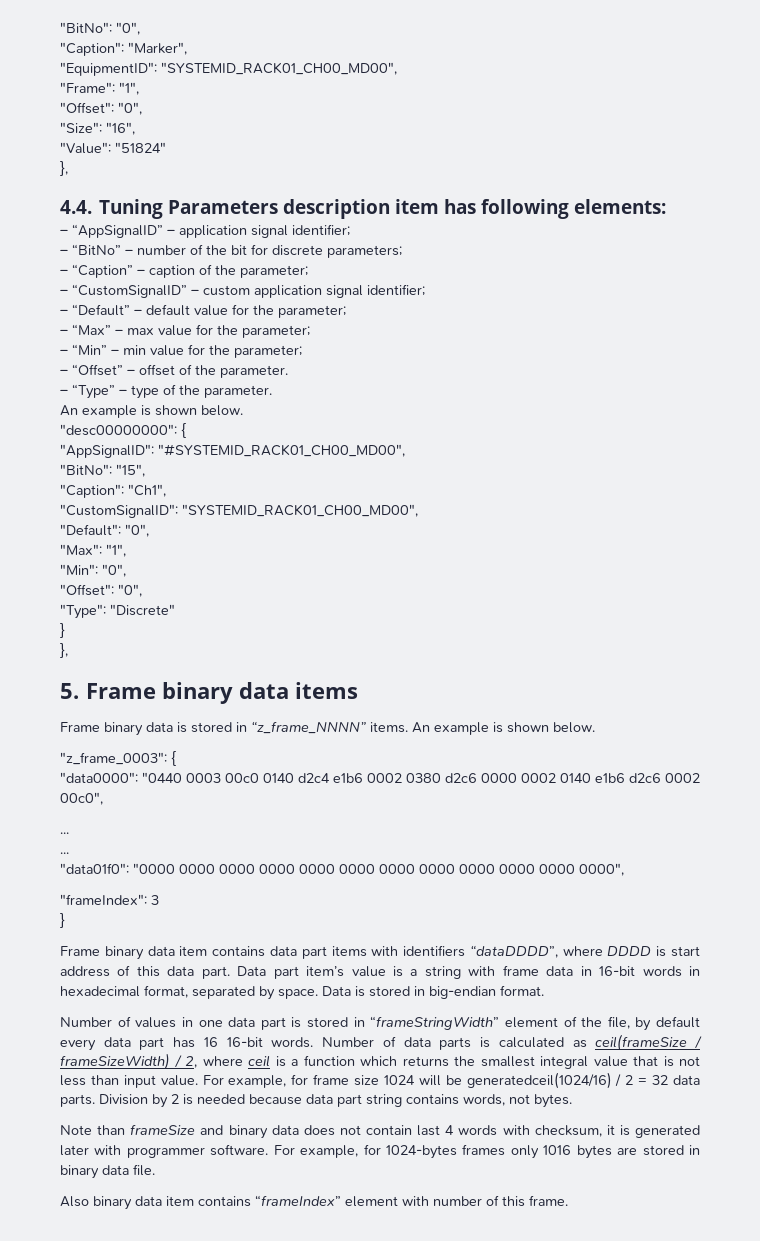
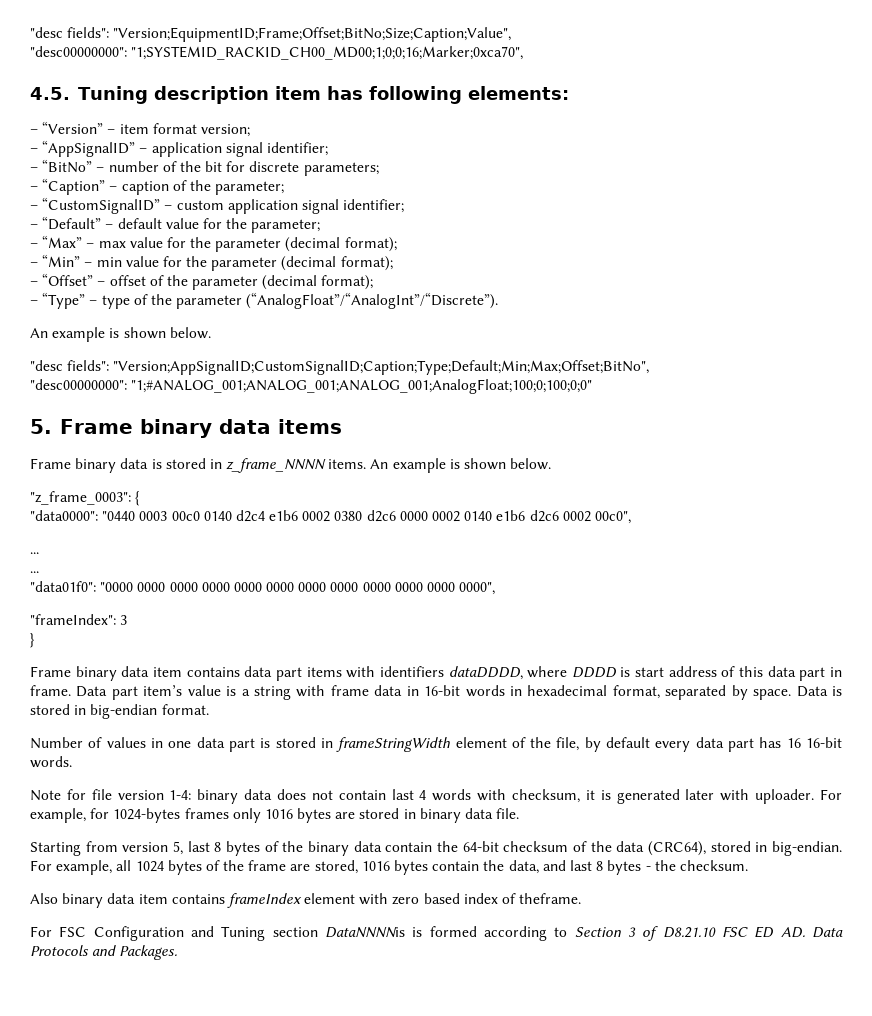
[60,22,140,35] [60,42,187,56] [60,62,397,76] [60,82,139,95] [60,102,142,115] [60,122,135,135] [60,142,166,154] [60,161,68,176] [60,199,279,219] "BitNo": "0", // "Caption": "Marker", // "EquipmentID": "SYSTEMID_RACK01_CH00_MD00", // "Frame": "1", // "Offset": "0", // "Size": "16", // "Value": "51824" // }, // 4.4. Tuning Parameters -> [30,27,512,42] [30,46,524,60] [30,86,148,104] "desc fields": "Version;EquipmentID;Frame;Offset;BitNo;Size;Caption;Value", // "desc00000000": "1;SYSTEMID_RACKID_CH00_MD00;1;0;0;16;Marker;0xca70", // 4.5. Tuning
(667, 206) none -> [30,121,250,137] // – “Version” – item format version;
[242,325,310,338] parameter; -> [215,237,397,252] parameter (decimal format);
[234,345,302,358] parameter; -> [211,256,393,271] parameter (decimal format);
[220,365,288,378] parameter. -> [192,275,374,290] parameter (decimal format);
[204,385,272,398] [60,405,243,418] [60,423,187,438] [60,444,405,458] [60,464,145,477] [60,484,166,498] [60,504,418,518] [60,524,149,537] [60,544,126,557] [60,564,126,577] [60,584,142,597] [60,604,175,619] [60,623,65,638] [60,643,68,658] parameter. // An example is shown below. // "desc00000000": { // "AppSignalID": "#SYSTEMID_RACK01_CH00_MD00", // "BitNo": "15", // "Caption": "Ch1", // "CustomSignalID": "SYSTEMID_RACK01_CH00_MD00", // "Default": "0", // "Max": "1", // "Min": "0", // "Offset": "0", // "Type": "Discrete" // } // }, -> [176,292,499,309] [30,327,211,342] [30,360,650,375] [30,379,593,394] parameter (“AnalogFloat”/“AnalogInt”/“Discrete”). // An example is shown below. // "desc fields": "Version;AppSignalID;CustomSignalID;Caption;Type;Default;Min;Max;Offset;BitNo", // "desc00000000": "1;#ANALOG_001;ANALOG_001;ANALOG_001;AnalogFloat;100;0;100;0;0"
[251,721,366,734] “z_frame_NNNN” -> [226,458,327,473] z_frame_NNNN
[469,945,558,958] “dataDDDD”, -> [448,666,523,680] dataDDDD,
[201,966,230,979] part. -> [799,667,842,681] [30,685,71,696] part in frame.
[370,1016,500,1030] “frameStringWidth” -> [336,737,451,752] frameStringWidth
[322,1034,703,1051] [60,1053,700,1070] [60,1072,700,1089] [60,1094,572,1108] [60,1124,224,1135] Number of data parts is calculated as ceil(frameSize / frameSizeWidth) / 2, where ceil is a function which returns the smallest integral value that is not less than input value. For example, for frame size 1024 will be generatedceil(1024/16) / 2 = 32 data parts. Division by 2 is needed because data part string contains words, not bytes. // Note than frameSize and -> [30,789,192,801] // Note for file version 1-4:
[126,1144,269,1158] programmer software. -> [755,789,815,804] uploader.
(155, 1170) none -> [30,841,842,856] [30,860,748,875] // Starting from version 5, last 8 bytes of the binary data contain the 64-bit checksum of the data (CRC64), stored in big-endian. For example, all 1024 bytes of the frame are stored, 1016 bytes contain the data, and last 8 bytes - the checksum.
[255,1195,341,1206] “frameIndex” -> [226,893,302,908] frameIndex
[433,1195,568,1207] number of this frame. -> [392,893,582,905] [30,926,844,941] [30,945,178,960] zero based index of theframe. // For FSC Configuration and Tuning section DataNNNNis is formed according to Section 3 of D8.21.10 FSC ED AD. Data Protocols and Packages.

